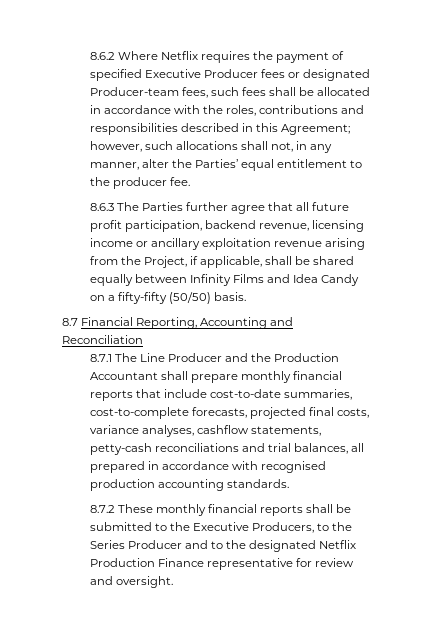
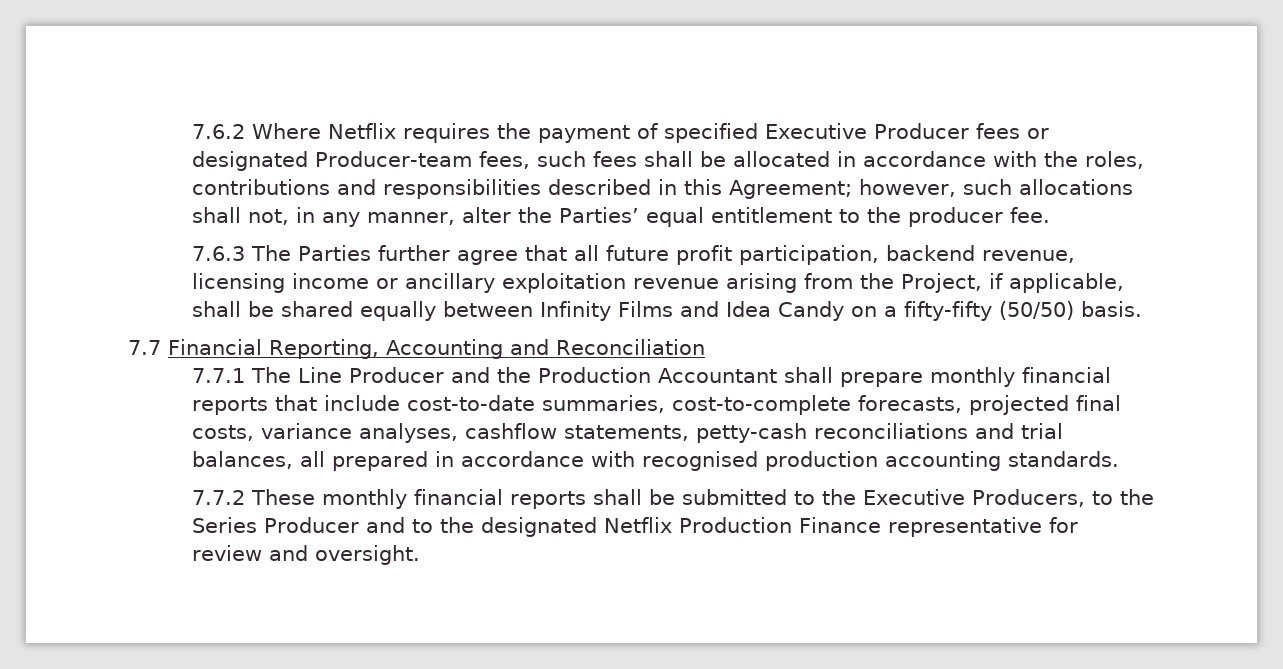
[89,52,115,60] 8.6.2 -> [192,124,246,139] 7.6.2
[89,203,114,211] 8.6.3 -> [192,246,246,261] 7.6.3
[62,318,78,326] 8.7 -> [128,340,161,355] 7.7
[89,354,112,362] 8.7.1 -> [192,368,246,383] 7.7.1
[89,505,115,513] 8.7.2 -> [192,490,246,505] 7.7.2

